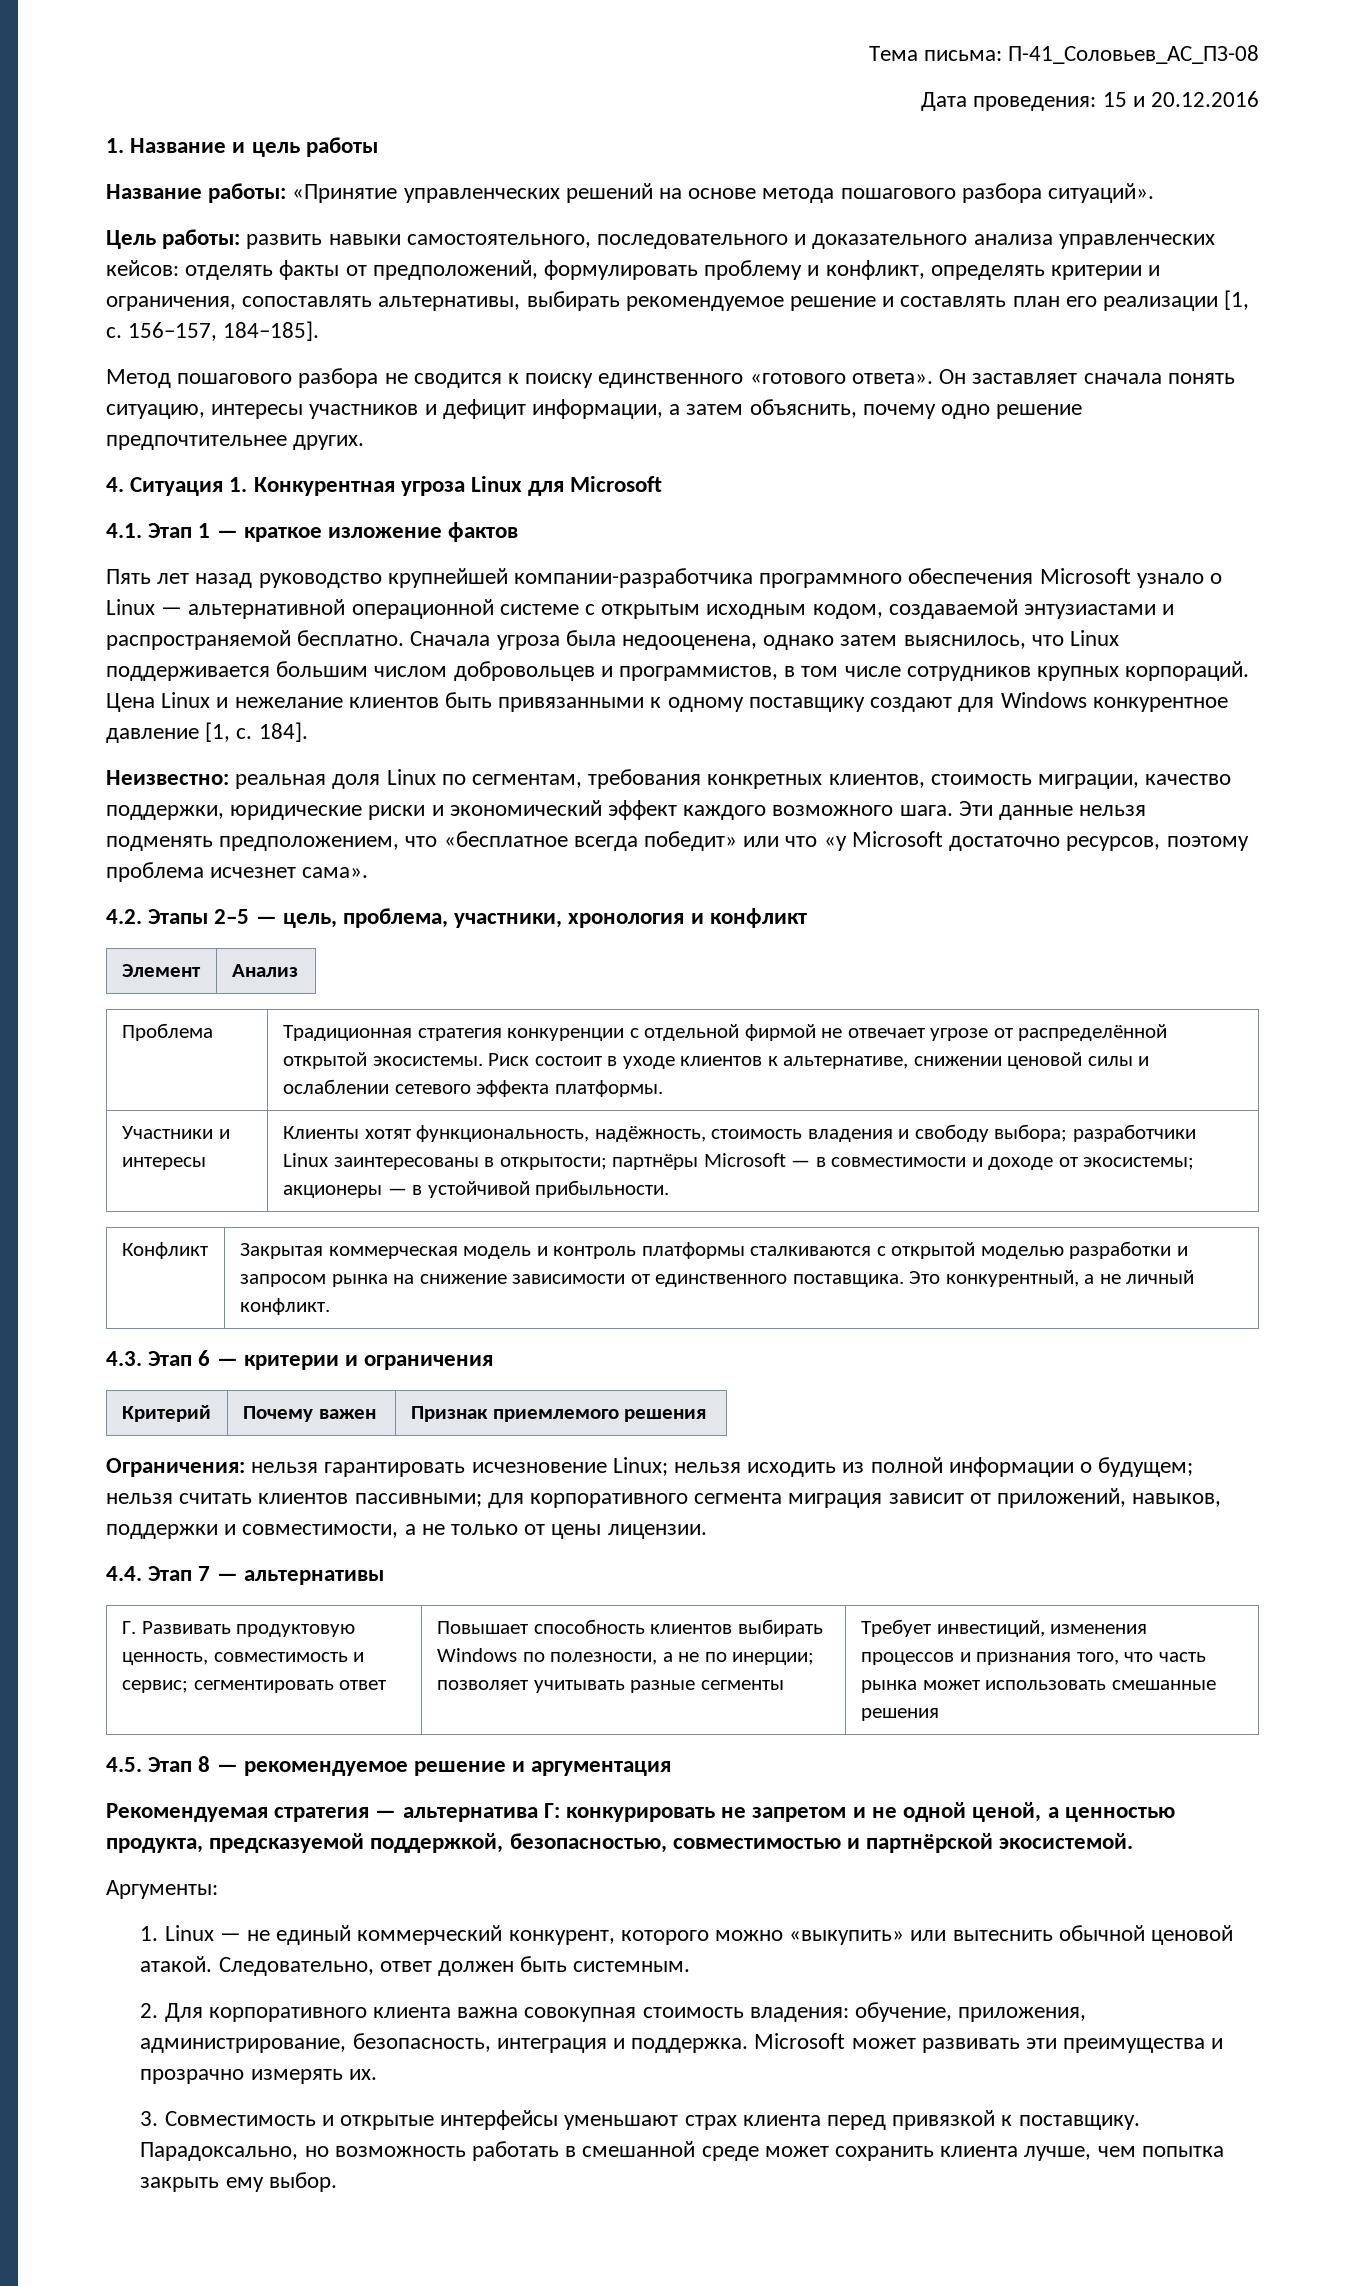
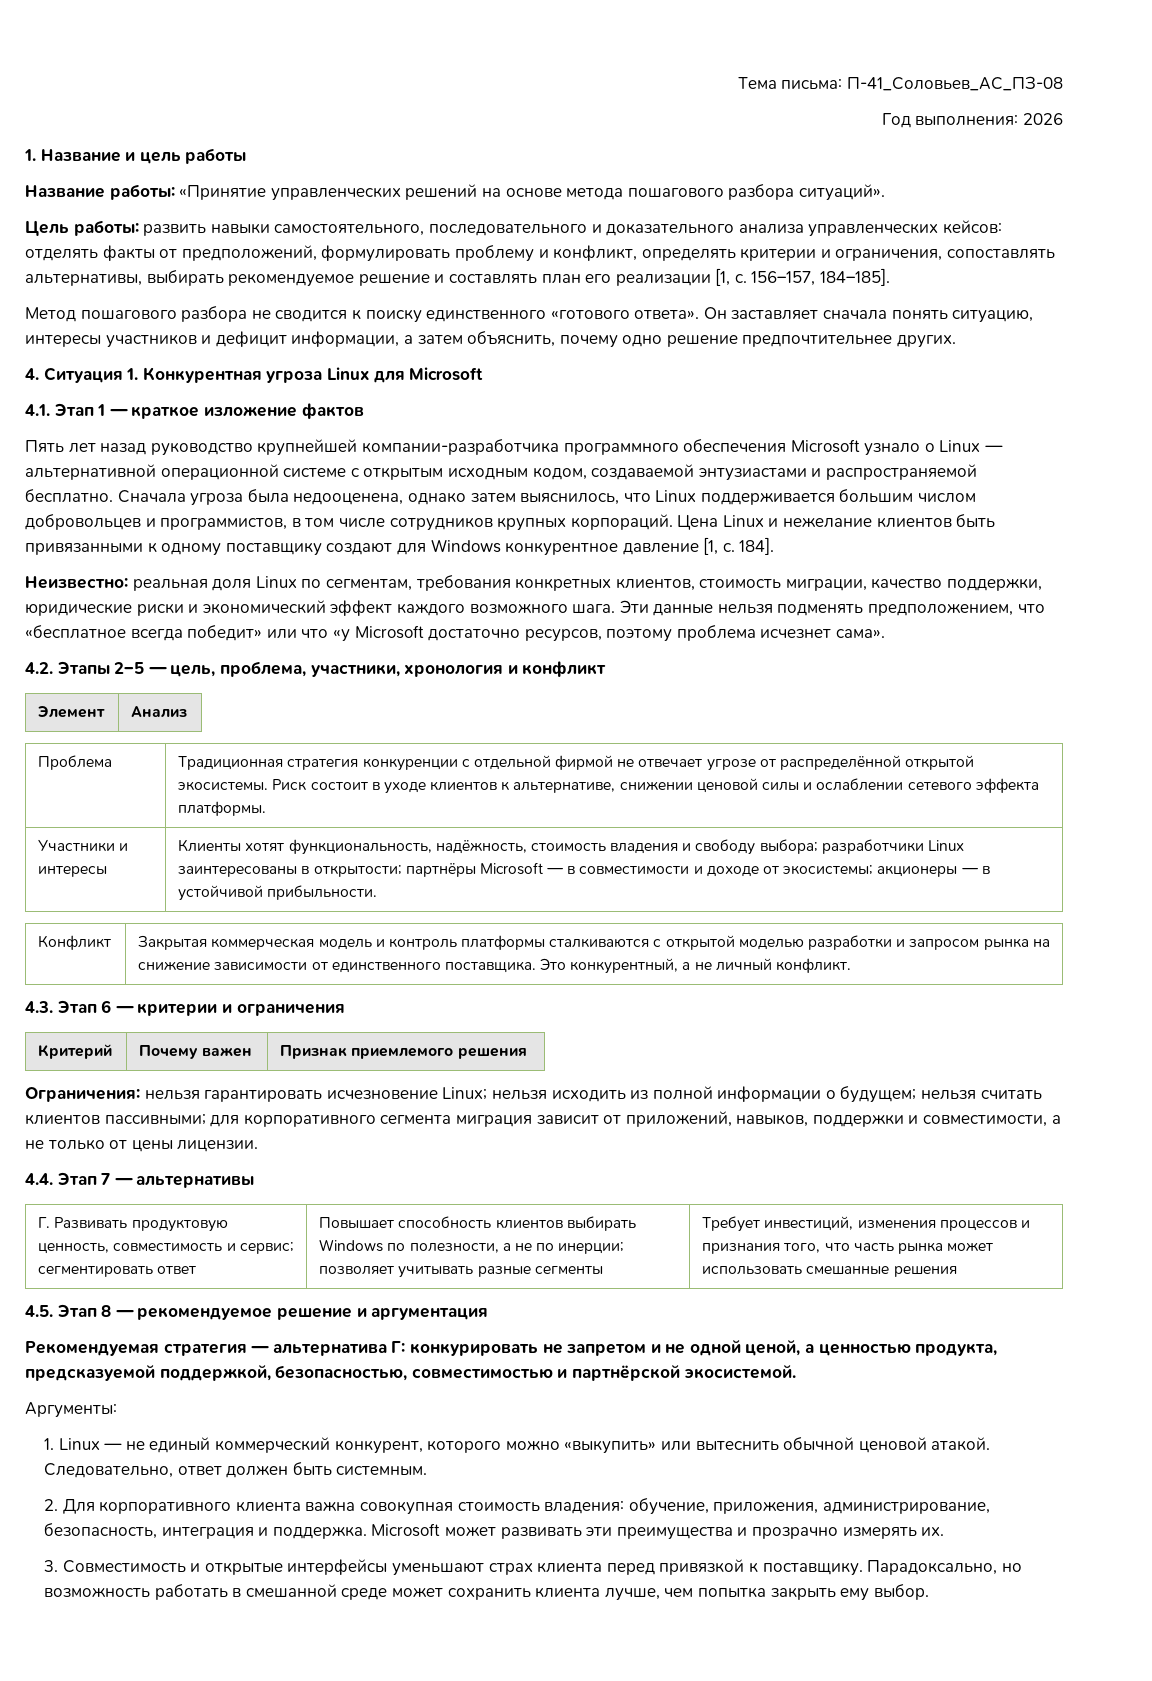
[921,91,1259,111] Дата проведения: 15 и 20.12.2016 -> [881,113,1063,128] Год выполнения: 2026

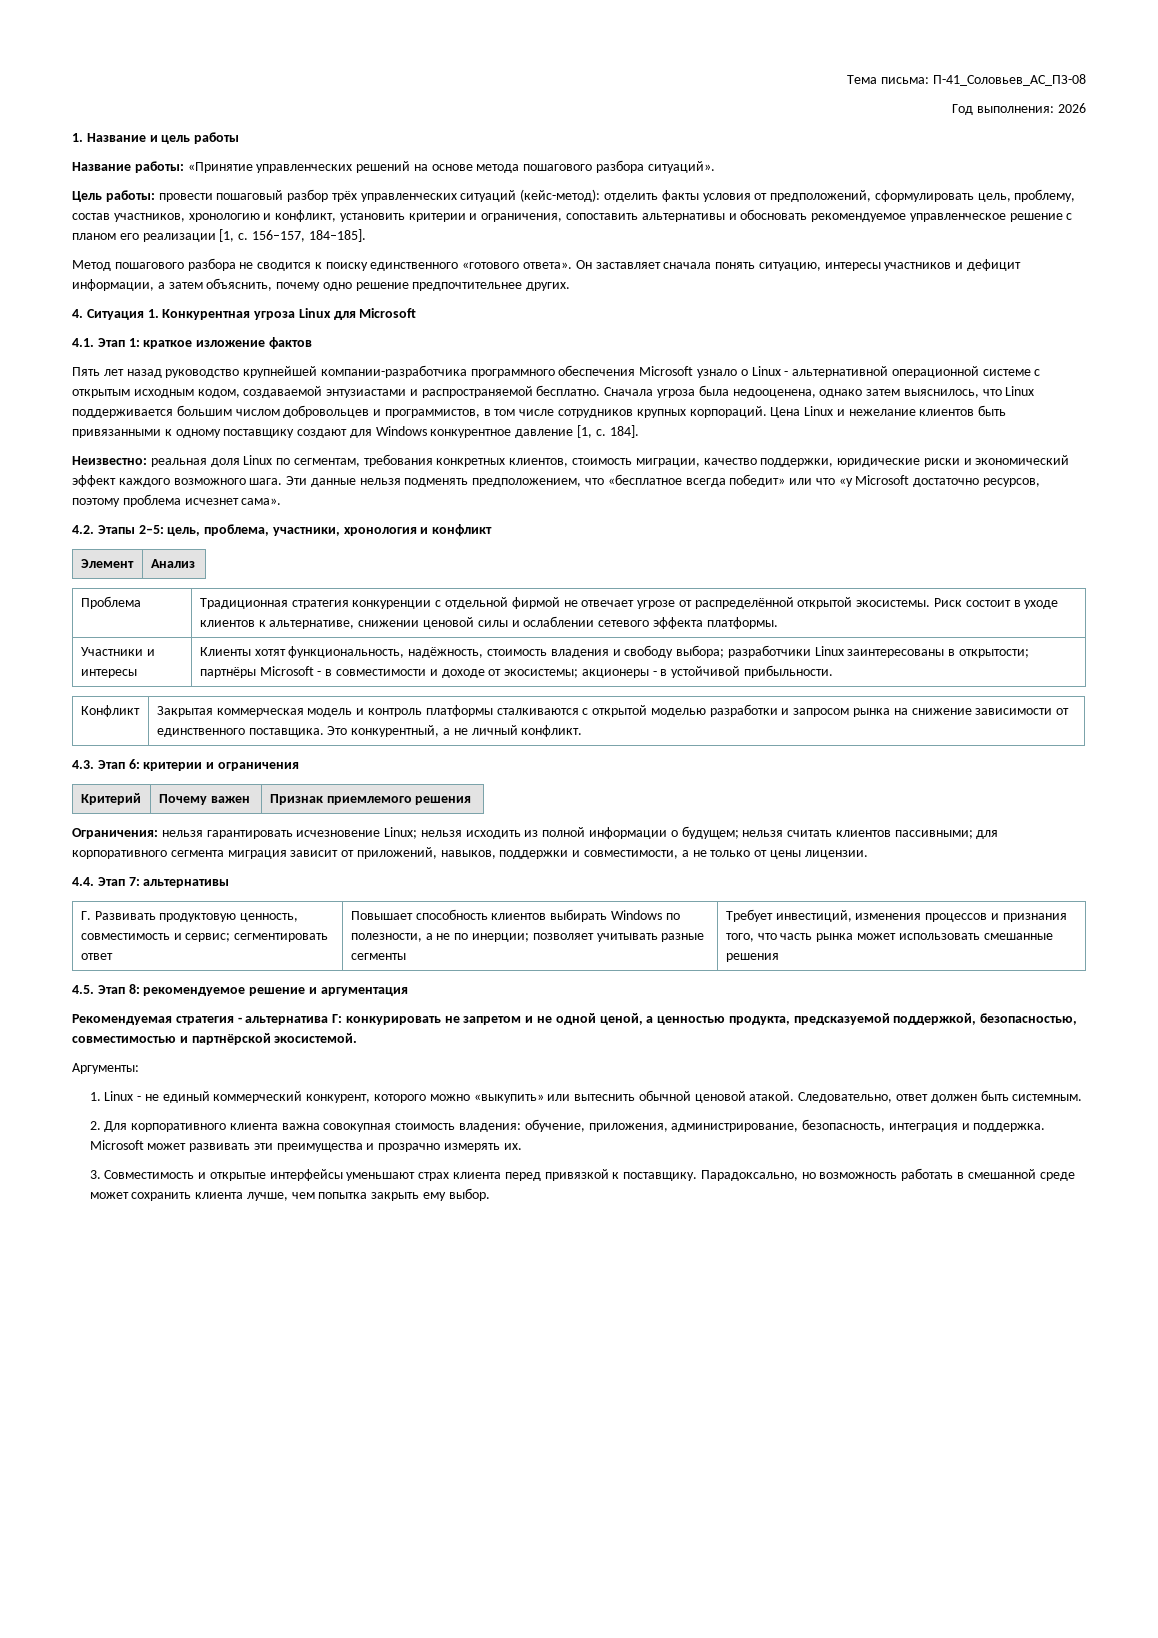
[143,220,1002,237] [25,245,534,262] развить навыки самостоятельного, последовательного и доказательного анализа управленческих кейсов: отделять факты от предположений, формулировать проблему -> [158,189,1076,202] [72,213,260,222] провести пошаговый разбор трёх управленческих ситуаций (кейс-метод): отделить факты условия от предположений, сформулировать цель, проблему, состав участников, хронологию
[641,249,736,261] определять -> [339,213,405,222] установить
[947,249,1056,259] [25,270,581,287] сопоставлять альтернативы, выбирать рекомендуемое решение и составлять план -> [566,209,1073,222] [72,233,116,240] сопоставить альтернативы и обосновать рекомендуемое управленческое решение с планом
[97,404,128,416] 1 — -> [128,338,140,347] 1:
[985,445,1004,452] — -> [784,371,789,376] -
[114,662,167,674] 2–5 — -> [138,525,164,534] 2–5:
[547,868,564,874] — -> [317,671,322,676] -
[961,868,978,874] — -> [652,671,657,676] -
[101,1000,134,1013] 6 — -> [128,759,140,769] 6:
[101,1173,133,1185] 7 — -> [128,877,140,886] 7:
[101,1305,134,1317] 8 — -> [128,984,140,994] 8:
[251,1346,270,1353] — -> [237,1017,242,1023] -
[104,1443,123,1450] — -> [137,1096,142,1101] -

